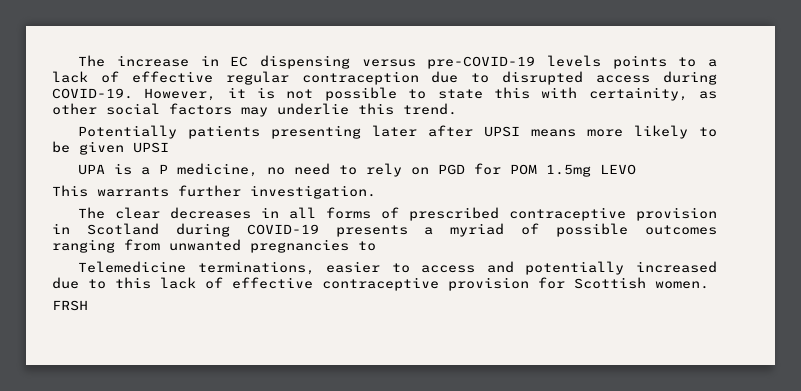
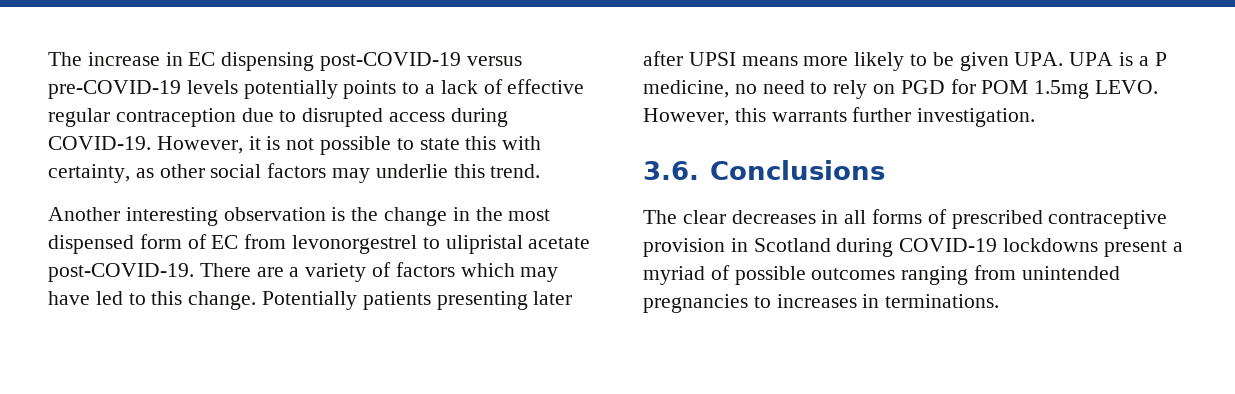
(350, 62) none -> [320,52,462,71] post-COVID-19
(601, 61) none -> [243,80,338,99] potentially
[588,87,688,101] certainity, -> [48,164,130,183] certainty,
(457, 109) none -> [48,207,551,226] [48,234,591,254] [48,262,559,282] [48,291,257,310] Another interesting observation is the change in the most dispensed form of EC from levonorgestrel to ulipristal acetate post-COVID-19. There are a variety of factors which may have led to this change.
[133,142,169,153] UPSI // -> [1014,52,1064,66] UPA.
[600,164,637,175] [52,185,88,197] LEVO // This -> [1095,80,1159,94] [643,108,766,126] LEVO. However, this
(376, 192) none -> [643,160,885,180] // 3.6. Conclusions
[335,225,408,237] presents -> [1003,238,1167,257] lockdowns present
[169,239,241,251] unwanted -> [1021,266,1120,280] unintended
[78,261,718,275] [52,277,709,291] [52,300,88,311] // Telemedicine terminations, easier to access and potentially increased due to this lack of effective contraceptive provision for Scottish women. // FRSH -> [776,294,1000,308] increases in terminations.

